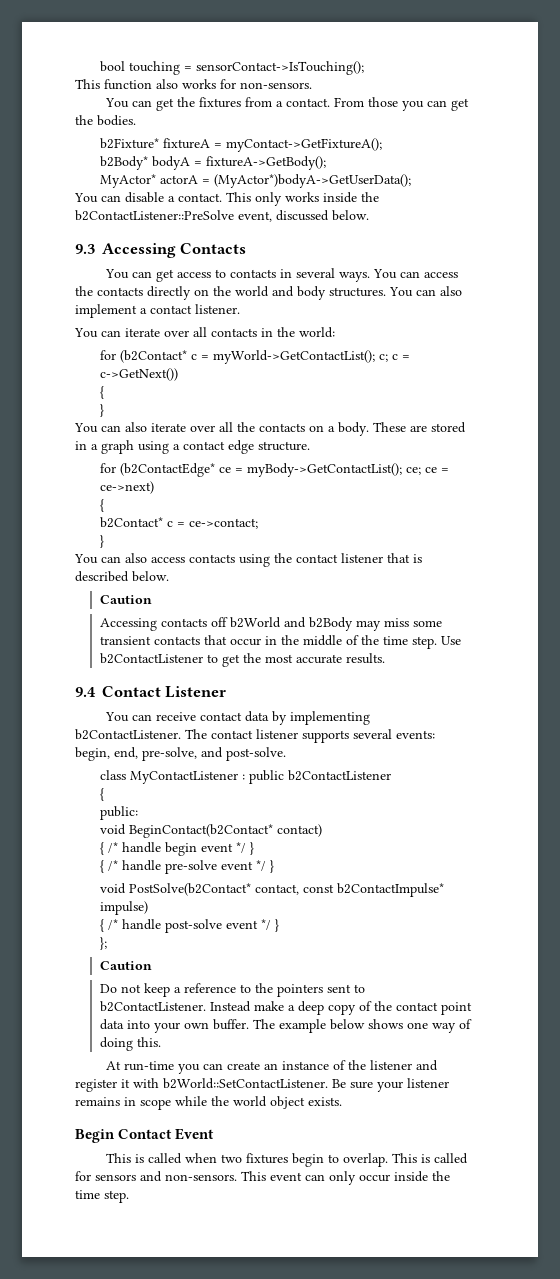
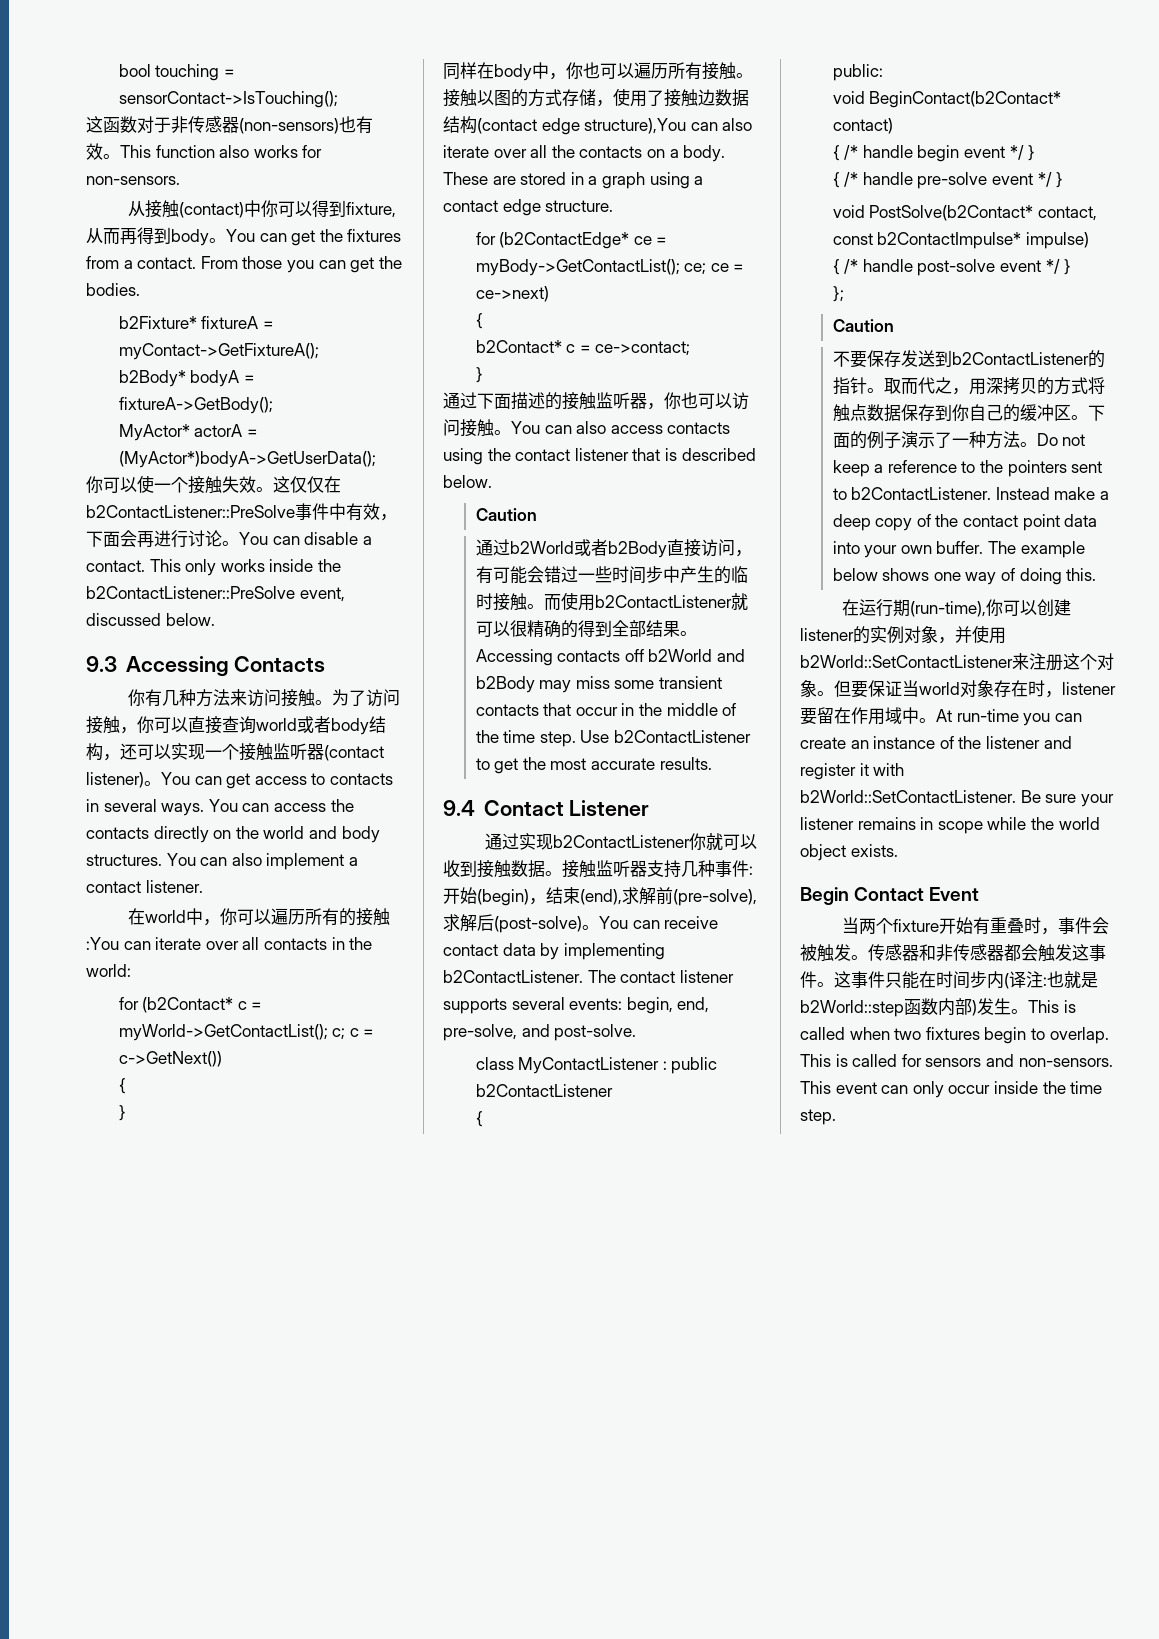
(365, 68) none -> [86,116,373,134] [86,143,120,160] 这函数对于非传感器(non-sensors)也有效。
(312, 85) none -> [128,200,397,218] [86,227,226,246] 从接触(contact)中你可以得到fixture,从而再得到body。
(412, 181) none -> [86,475,341,494] [86,503,397,521] [86,530,239,548] 你可以使一个接触失效。这仅仅在b2ContactListener::PreSolve事件中有效，下面会再进行讨论。
(247, 248) none -> [128,689,401,707] [86,716,386,735] [86,743,384,761] [86,772,161,788] 你有几种方法来访问接触。为了访问接触，你可以直接查询world或者body结构，还可以实现一个接触监听器(contact listener)。
[74,328,98,338] You -> [128,908,391,926] [86,937,119,950] 在world中，你可以遍历所有的接触:You
[74,423,98,433] You -> [443,62,753,81] [443,88,749,107] [443,116,687,135] 同样在body中，你也可以遍历所有接触。接触以图的方式存储，使用了接触边数据结构(contact edge structure),You
(105, 541) none -> [443,392,749,410] [443,419,511,437] 通过下面描述的接触监听器，你也可以访问接触。
(153, 599) none -> [475,539,752,558] [475,566,748,584] [475,592,748,611] [475,620,697,638] 通过b2World或者b2Body直接访问，有可能会错过一些时间步中产生的临时接触。而使用b2ContactListener就可以很精确的得到全部结果。
(227, 692) none -> [485,833,758,850] [443,860,753,878] [443,887,757,906] [443,914,599,933] 通过实现b2ContactListener你就可以收到接触数据。接触监听器支持几种事件:开始(begin)，结束(end),求解前(pre-solve),求解后(post-solve)。
(153, 965) none -> [832,350,1105,368] [832,377,1105,395] [832,404,1105,422] [832,431,1037,449] 不要保存发送到b2ContactListener的指针。取而代之，用深拷贝的方式将触点数据保存到你自己的缓冲区。下面的例子演示了一种方法。
(162, 1042) none -> [842,599,1072,617] [800,625,1006,644] [800,653,1114,671] [800,680,1116,698] [800,707,936,725] 在运行期(run-time),你可以创建listener的实例对象，并使用b2World::SetContactListener来注册这个对象。但要保证当world对象存在时，listener要留在作用域中。
(215, 1134) none -> [842,917,1110,935] [800,944,1106,962] [800,971,1098,989] [800,998,1028,1017] 当两个fixture开始有重叠时，事件会被触发。传感器和非传感器都会触发这事件。这事件只能在时间步内(译注:也就是b2World::step函数内部)发生。

